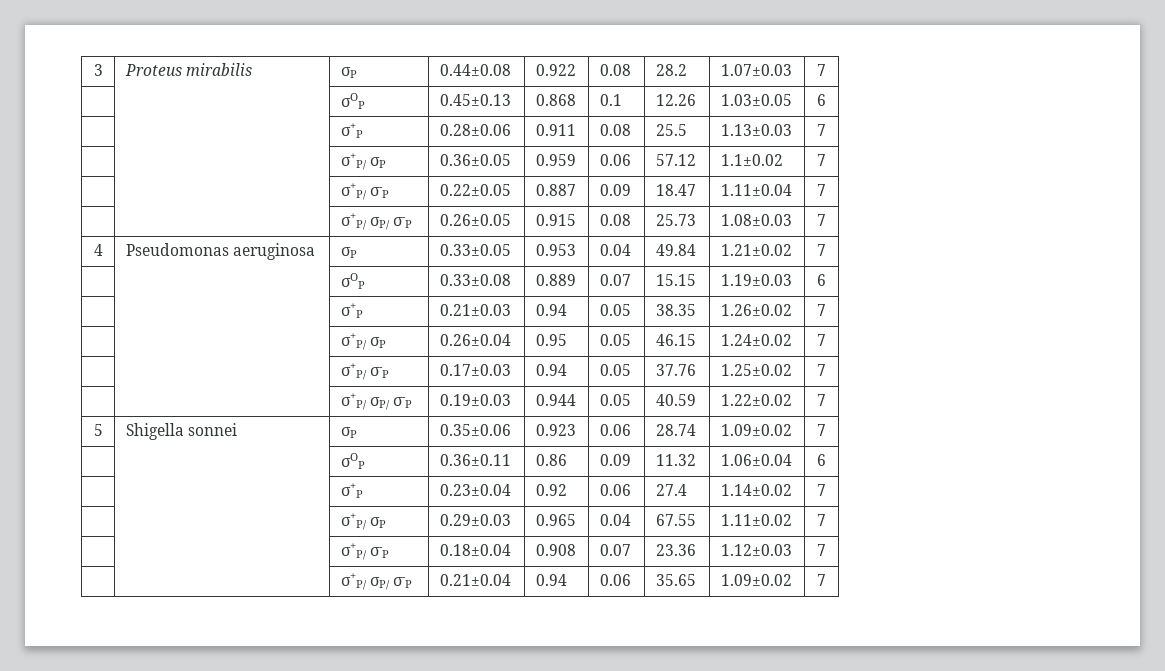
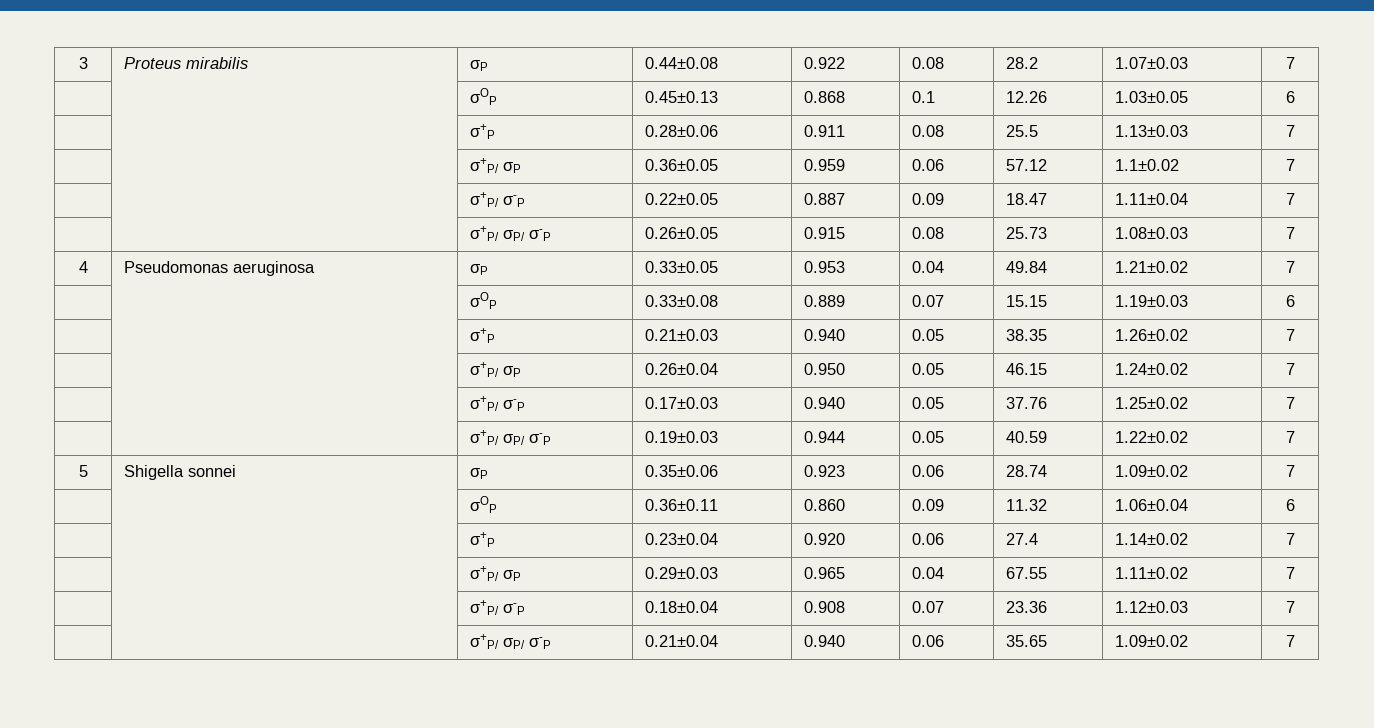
[535,304,567,316] 0.94 -> [804,329,846,341] 0.940
[535,334,567,346] 0.95 -> [804,363,846,375] 0.950
[535,364,567,376] 0.94 -> [804,397,846,409] 0.940
[535,454,567,466] 0.86 -> [804,499,846,511] 0.860
[535,484,567,496] 0.92 -> [804,533,846,545] 0.920
[535,574,567,586] 0.94 -> [804,635,846,647] 0.940

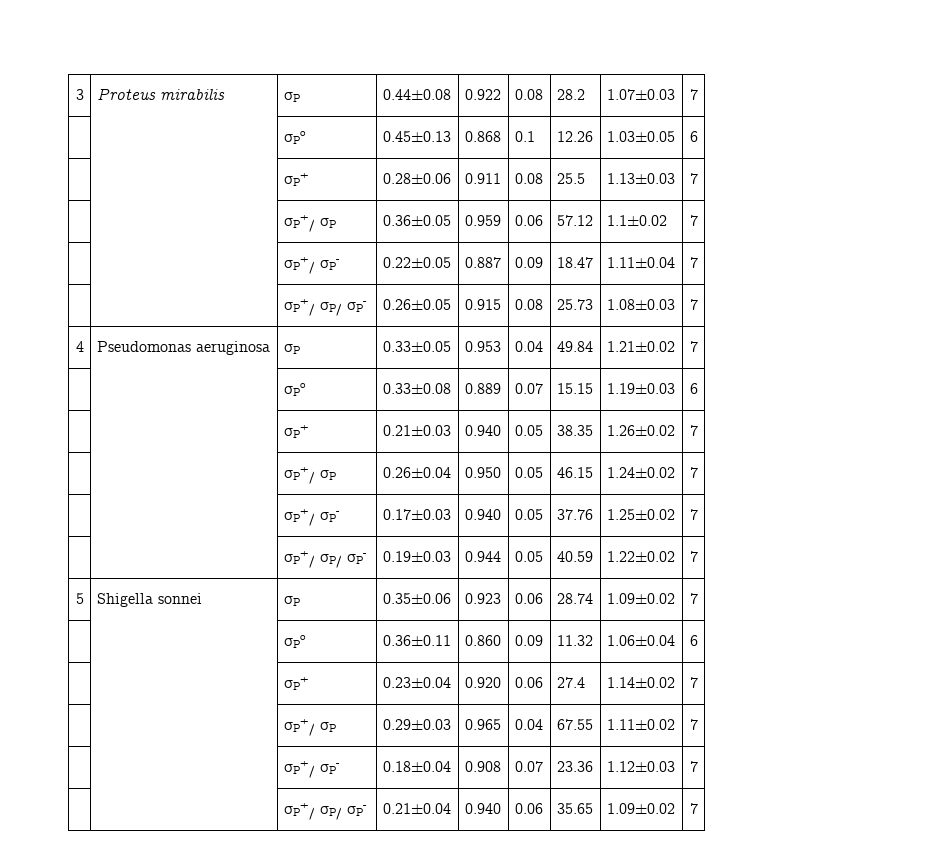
[470,88,498,105] σOP -> [283,131,306,144] σPo
[470,124,496,139] σ+P -> [283,173,309,186] σP+
[470,158,500,173] σ+P/ -> [283,215,315,232] σP+/
[470,192,526,207] σ+P/ σ-P -> [283,257,340,274] σP+/ σP-
[470,226,552,241] σ+P/ σP/ σ-P -> [283,299,367,316] σP+/ σP/ σP-
[470,292,498,309] σOP -> [283,383,306,396] σPo
[470,328,496,343] σ+P -> [283,425,309,438] σP+
[470,362,500,377] σ+P/ -> [283,467,315,484] σP+/
[470,396,526,411] σ+P/ σ-P -> [283,509,340,526] σP+/ σP-
[470,430,552,445] σ+P/ σP/ σ-P -> [283,551,367,568] σP+/ σP/ σP-
[470,496,498,513] σOP -> [283,635,306,648] σPo
[470,532,496,547] σ+P -> [283,677,309,690] σP+
[470,566,500,581] σ+P/ -> [283,719,315,736] σP+/
[470,600,526,615] σ+P/ σ-P -> [283,761,340,778] σP+/ σP-
[470,634,552,649] σ+P/ σP/ σ-P -> [283,803,367,820] σP+/ σP/ σP-

